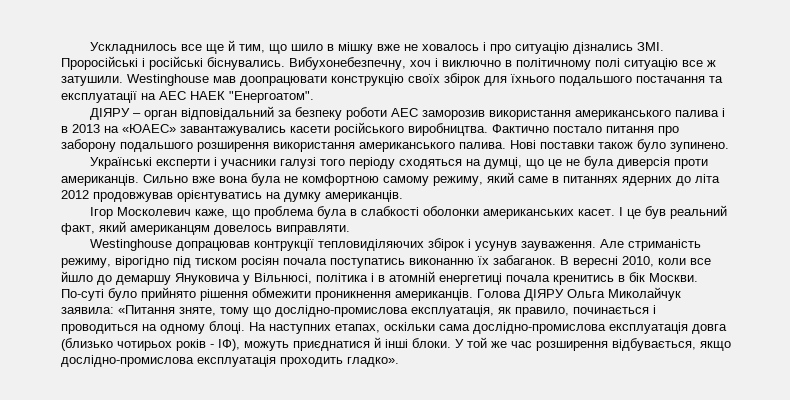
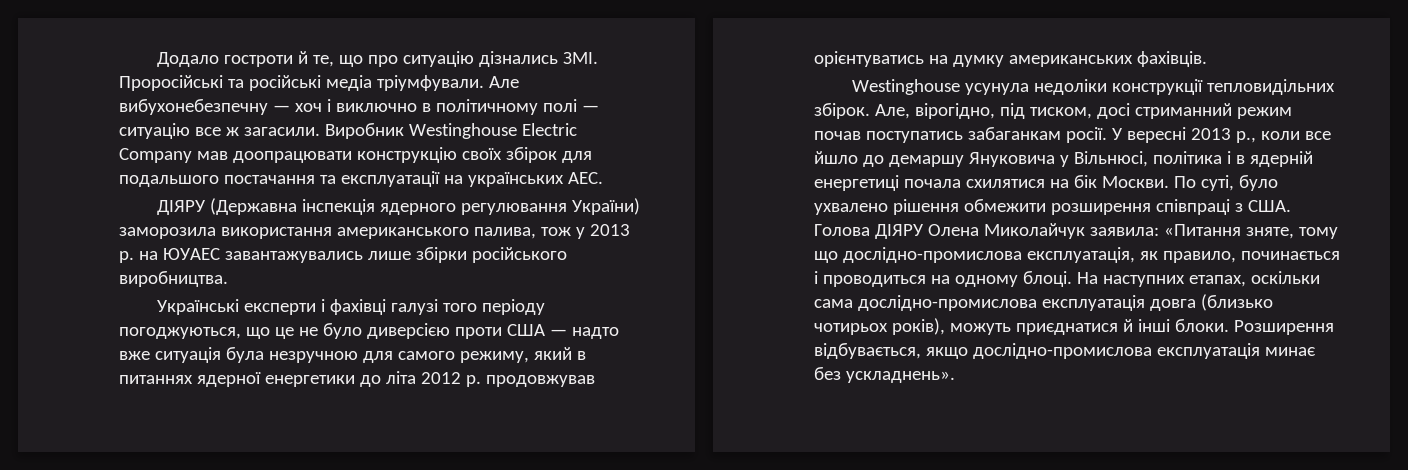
[90,40,487,54] Ускладнилось все ще й тим, що шило в мішку вже не ховалось і -> [156,51,363,67] Додало гостроти й те, що
[142,56,406,70] і російські біснувались. Вибухонебезпечну, -> [227,75,519,91] [119,99,290,115] та російські медіа тріумфували. Але вибухонебезпечну —
(620, 62) none -> [581,105,599,112] —
[61,74,209,86] затушили. Westinghouse -> [243,123,577,139] [119,148,192,163] загасили. Виробник Westinghouse Electric Company
[510,74,555,83] їхнього -> (592, 157) none
[159,91,314,103] [90,106,726,120] [61,122,679,136] [61,139,729,152] АЕС НАЕК "Енергоатом". // ДІЯРУ – орган відповідальний за безпеку роботи АЕС заморозив використання американського палива і в 2013 на «ЮАЕС» завантажувались касети російського виробництва. Фактично постало питання про заборону подальшого розширення використання американського палива. Нові поставки також було зупинено. -> [467,172,603,187] [156,198,640,215] [119,224,630,239] [119,247,567,263] [119,271,228,287] українських АЕС. // ДІЯРУ (Державна інспекція ядерного регулювання України) заморозила використання американського палива, тож у 2013 р. на ЮУАЕС завантажувались лише збірки російського виробництва.
[221,159,277,169] учасники -> [329,299,386,315] фахівці
[399,156,709,169] [61,173,429,186] сходяться на думці, що це не була диверсія проти американців. Сильно вже вона була не комфортною самому -> [119,323,619,339] [119,347,455,363] погоджуються, що це не було диверсією проти США — надто вже ситуація була незручною для самого
[518,176,548,183] саме -> (572, 353) none
[622,176,672,186] ядерних -> [196,372,355,387] ядерної енергетики
(89, 194) none -> [465,375,481,387] р.
[325,190,403,202] [90,205,728,219] [61,221,350,235] [90,238,702,251] [61,255,654,268] американців. // Ігор Москолевич каже, що проблема була в слабкості оболонки американських касет. І це був реальний факт, який американцям довелось виправляти. // Westinghouse допрацював контрукції тепловиділяючих збірок і усунув зауваження. Але стриманість режиму, вірогідно під тиском росіян почала поступатись виконанню їх забаганок. В вересні 2010, -> [1008,51,1207,67] [851,79,1335,95] [814,103,1292,119] [814,127,1256,143] американських фахівців. // Westinghouse усунула недоліки конструкції тепловидільних збірок. Але, вірогідно, під тиском, досі стриманний режим почав поступатись забаганкам росії. У вересні 2013 р.,
[389,271,435,282] атомній -> [1249,151,1313,167] ядерній
[553,272,698,285] [61,287,473,301] кренитись в бік Москви. По-суті було прийнято рішення обмежити проникнення американців. -> [965,175,1278,191] [814,199,1291,215] схилятися на бік Москви. По суті, було ухвалено рішення обмежити розширення співпраці з США.
[567,289,605,298] Ольга -> [927,224,979,236] Олена
[176,339,240,351] років - ІФ), -> [891,318,945,335] років),
[455,337,608,351] У той же час розширення -> [1233,320,1334,335] Розширення
[280,357,399,367] проходить гладко». -> [1264,347,1316,356] [814,367,955,383] минає без ускладнень».

